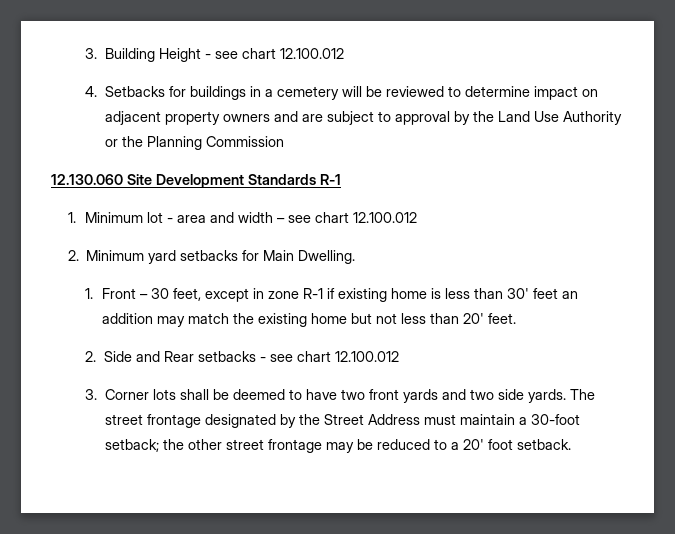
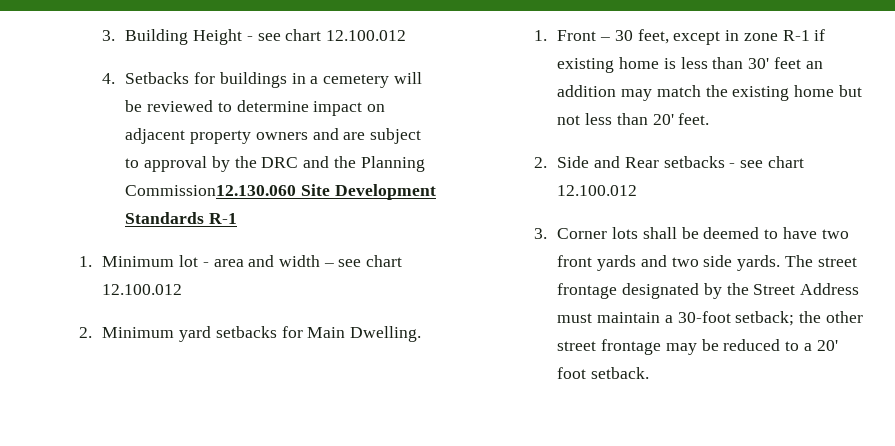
[497,111,622,125] [104,136,284,150] [51,174,123,185] Land Use Authority or the Planning Commission // 12.130.060 -> [261,156,425,172] [125,185,297,196] DRC and the Planning Commission12.130.060

